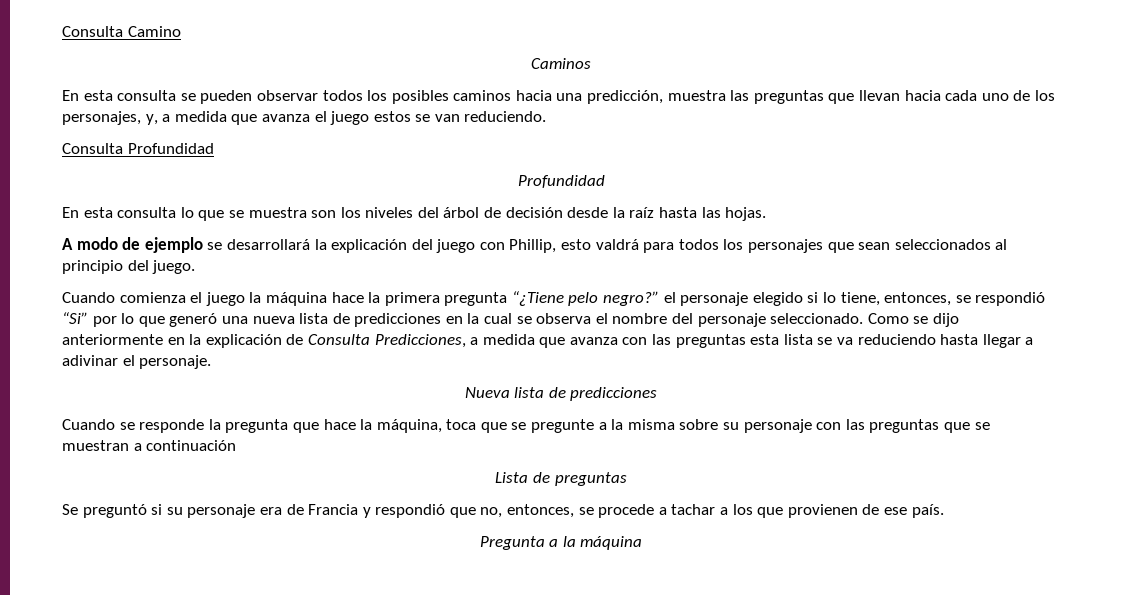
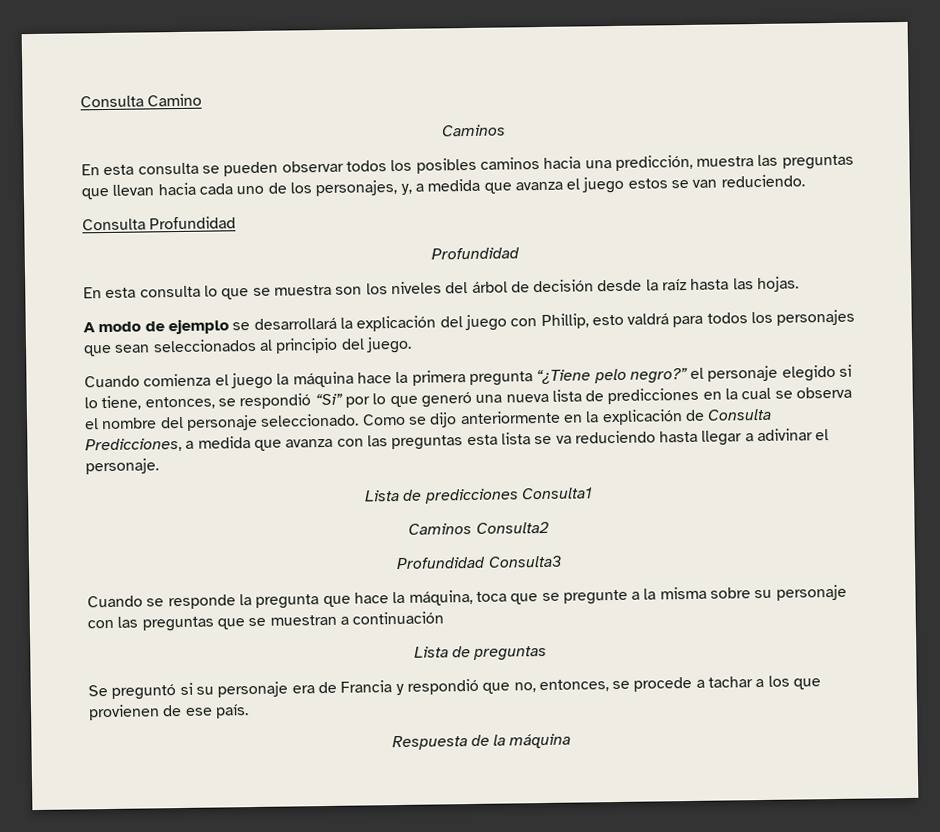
[464,387,658,401] Nueva lista de predicciones -> [365,487,593,504] [408,521,549,535] [396,555,562,570] Lista de predicciones Consulta1 // Caminos Consulta2 // Profundidad Consulta3
[479,536,559,550] Pregunta a -> [391,734,490,751] Respuesta de

